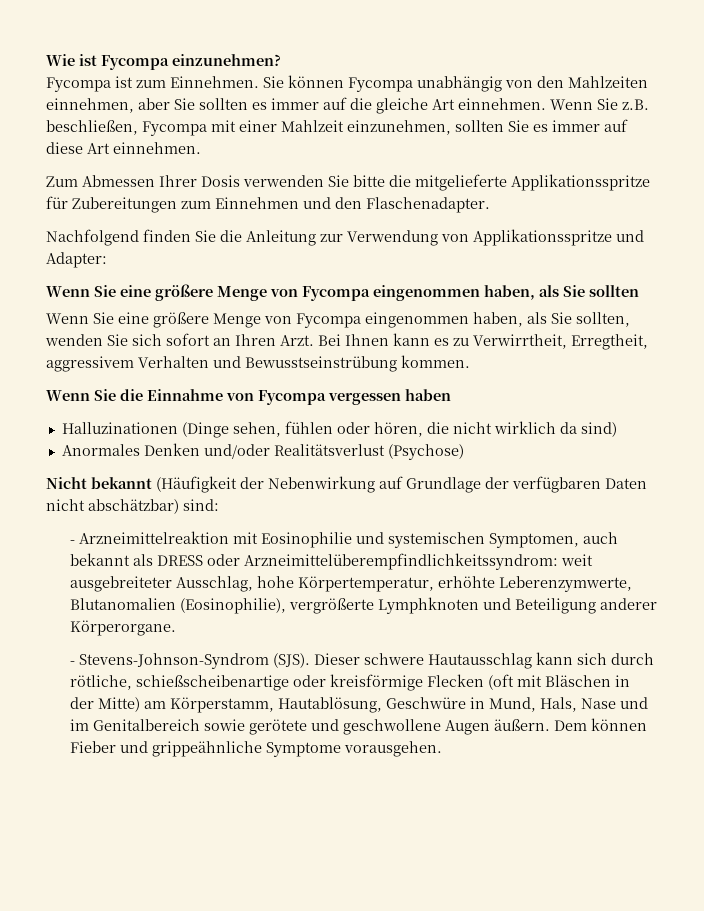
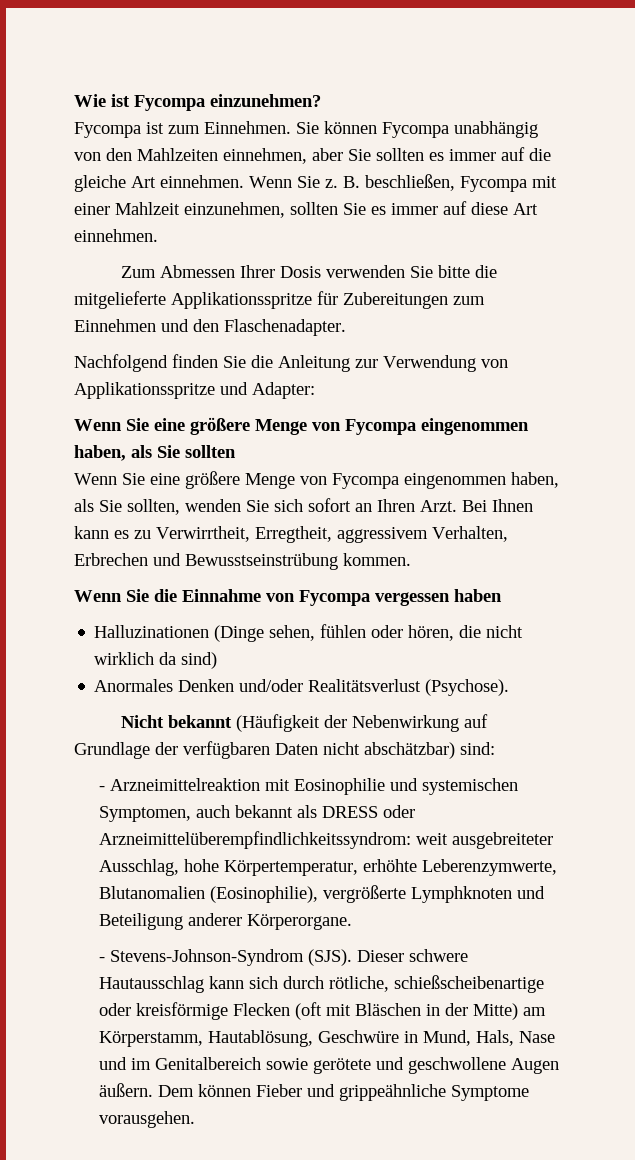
[622,99,649,110] z.B. -> [325,176,360,188] z. B.
[138,356,209,368] Verhalten -> [432,526,508,542] [74,553,148,566] Verhalten, Erbrechen
[387,444,464,460] (Psychose) -> [425,679,510,696] (Psychose).

